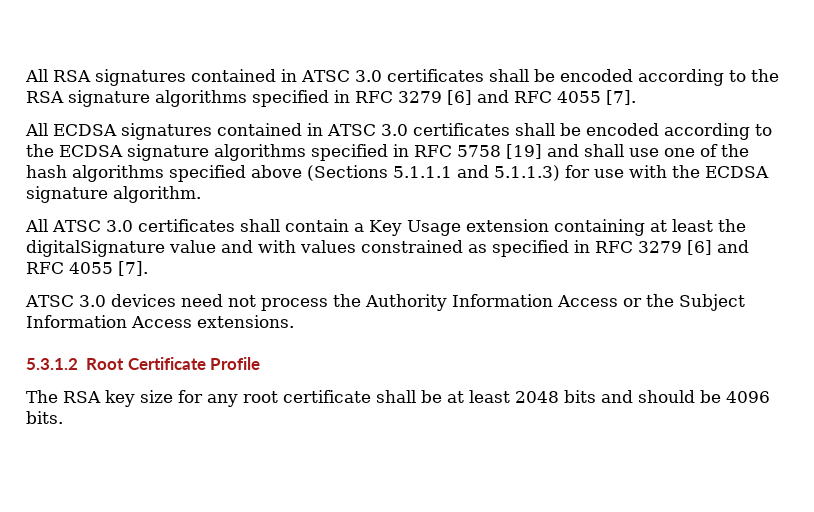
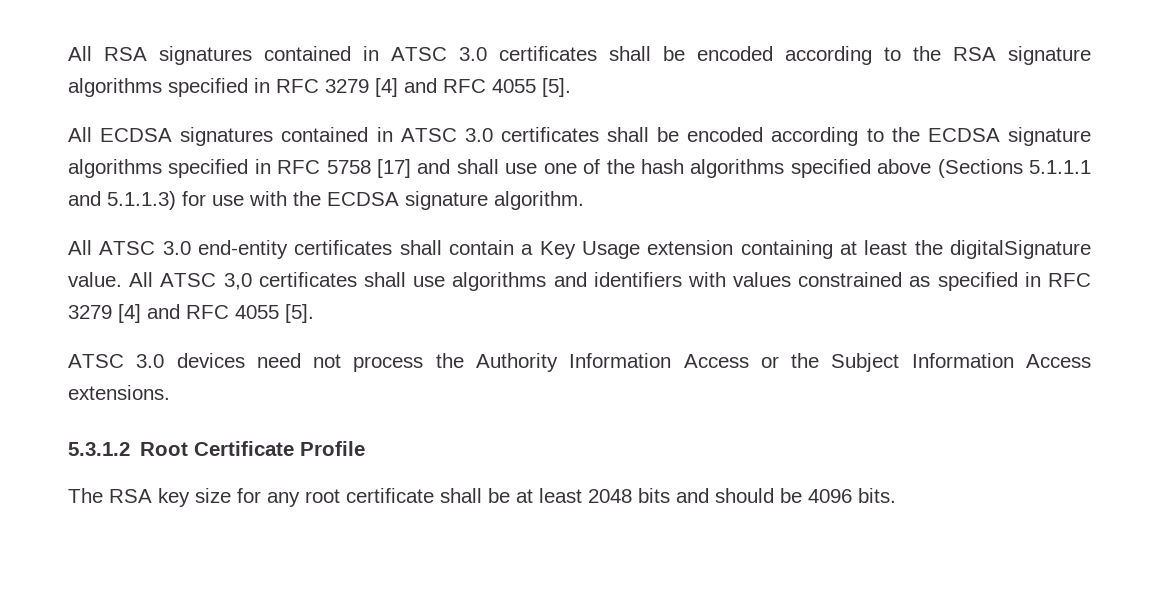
[447,90,636,105] [6] and RFC 4055 [7]. -> [375,78,571,97] [4] and RFC 4055 [5].
[506,144,542,159] [19] -> [377,159,412,178] [17]
(133, 226) none -> [198,240,288,259] end-entity
[169,240,253,253] value and -> [68,272,682,291] value. All ATSC 3,0 certificates shall use algorithms and identifiers
[687,240,749,255] [26,261,148,276] [6] and RFC 4055 [7]. -> [118,304,314,323] [4] and RFC 4055 [5].

